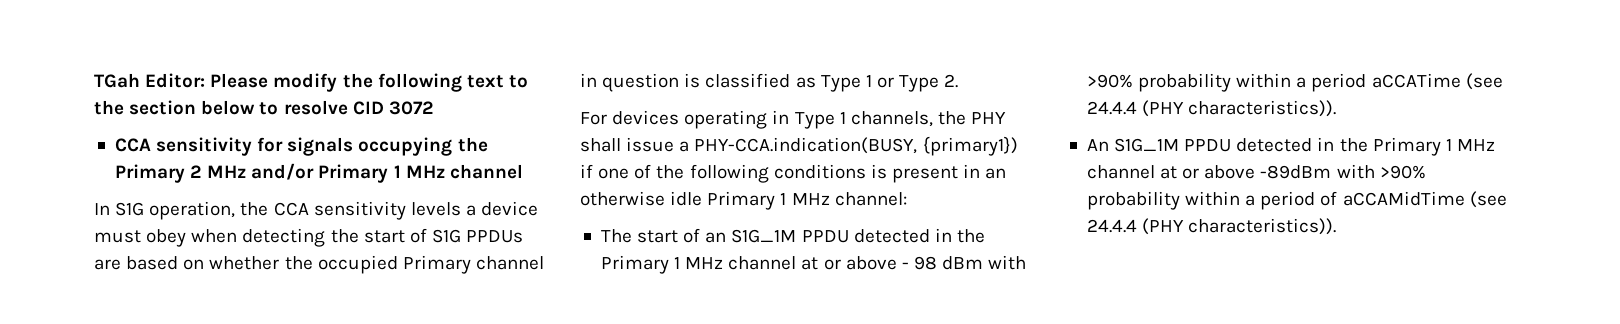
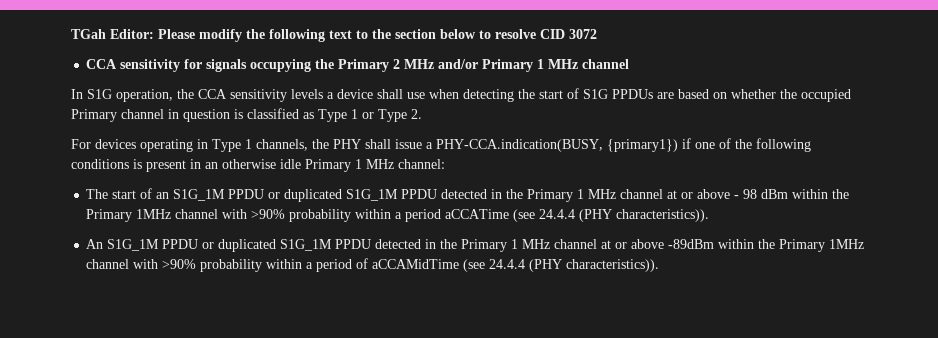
[94,229,187,247] must obey -> [377,89,425,99] shall use
(849, 236) none -> [268,189,438,202] or duplicated S1G_1M PPDU
(984, 263) none -> [792,189,850,199] [86,209,219,222] within the Primary 1MHz channel
(1232, 145) none -> [202,239,372,252] or duplicated S1G_1M PPDU
(1332, 172) none -> [718,239,865,252] [86,259,130,269] within the Primary 1MHz channel

